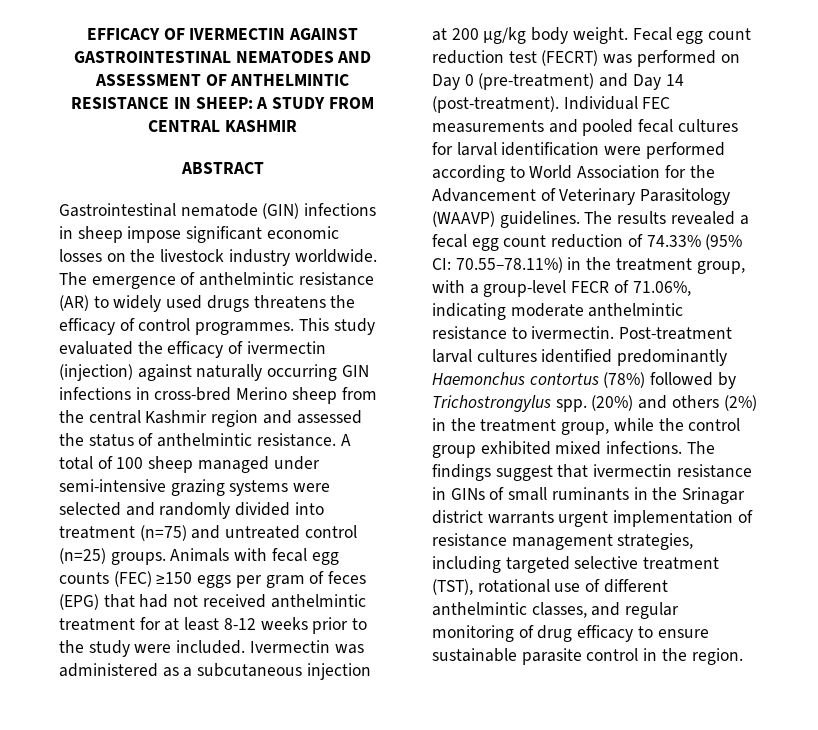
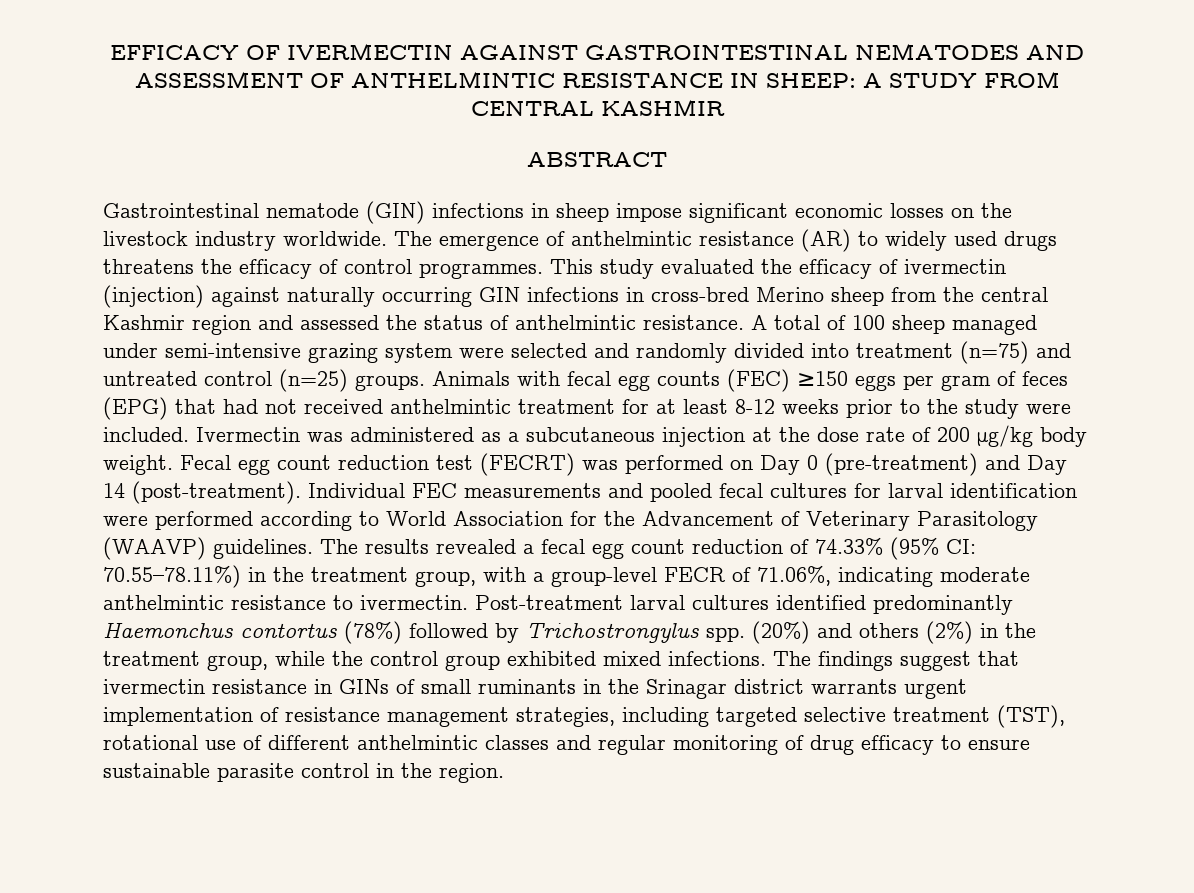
[229,480,289,496] systems -> [385,343,453,363] system
(447, 34) none -> [779,427,931,442] the dose rate of
[531,602,587,618] classes, -> [485,735,549,750] classes

